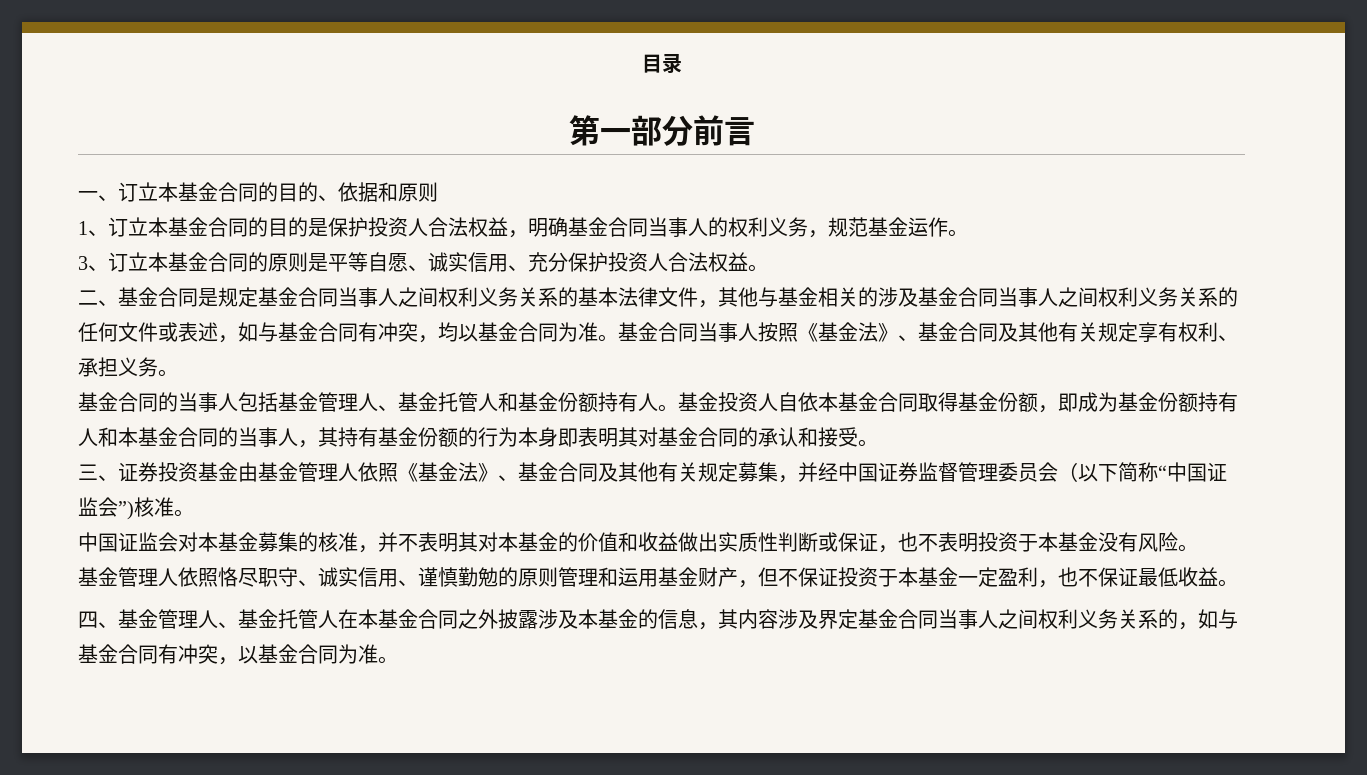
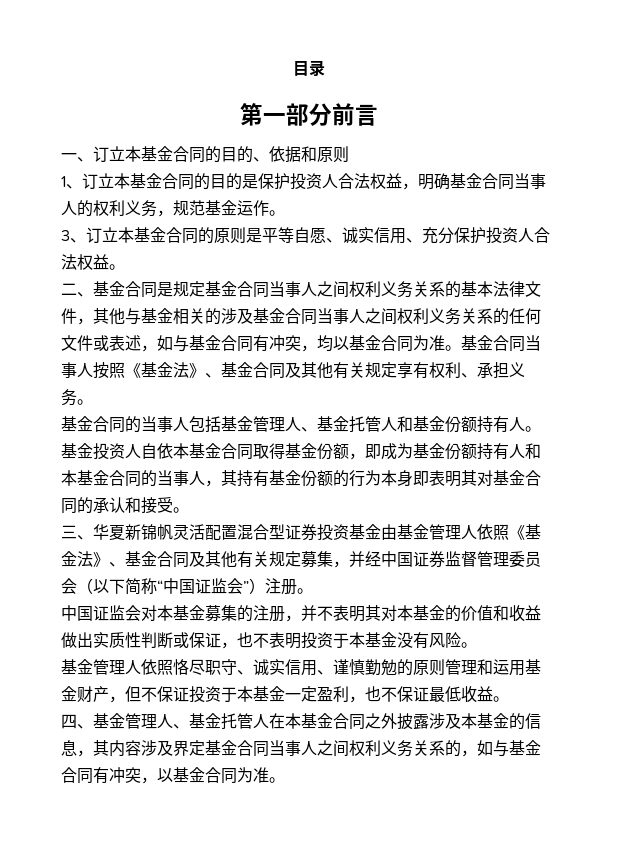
(118, 478) none -> [93,524,285,540] 华夏新锦帆灵活配置混合型
[118,497,174,520] ”)核准 -> [243,578,297,595] ”）注册
[318,532,358,552] 核准 -> [253,605,285,622] 注册

